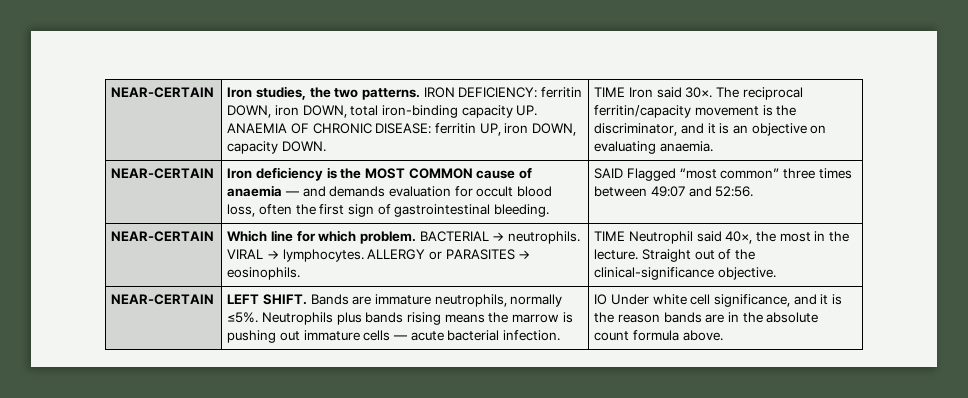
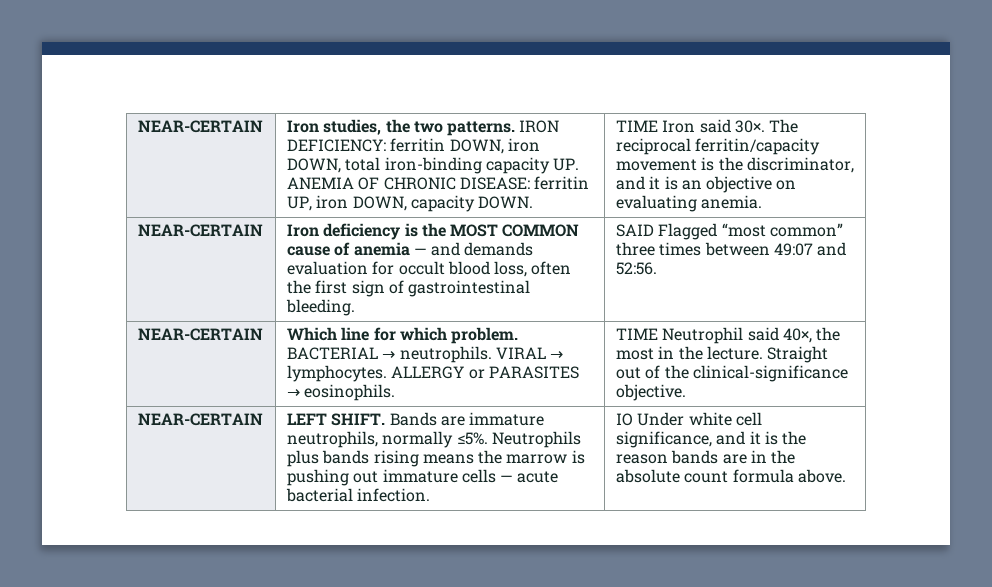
[227,123,288,133] ANAEMIA -> [286,177,354,189] ANEMIA
[660,141,714,152] anaemia. -> [701,195,763,209] anemia.
[227,185,283,197] anaemia -> [353,242,410,256] anemia

